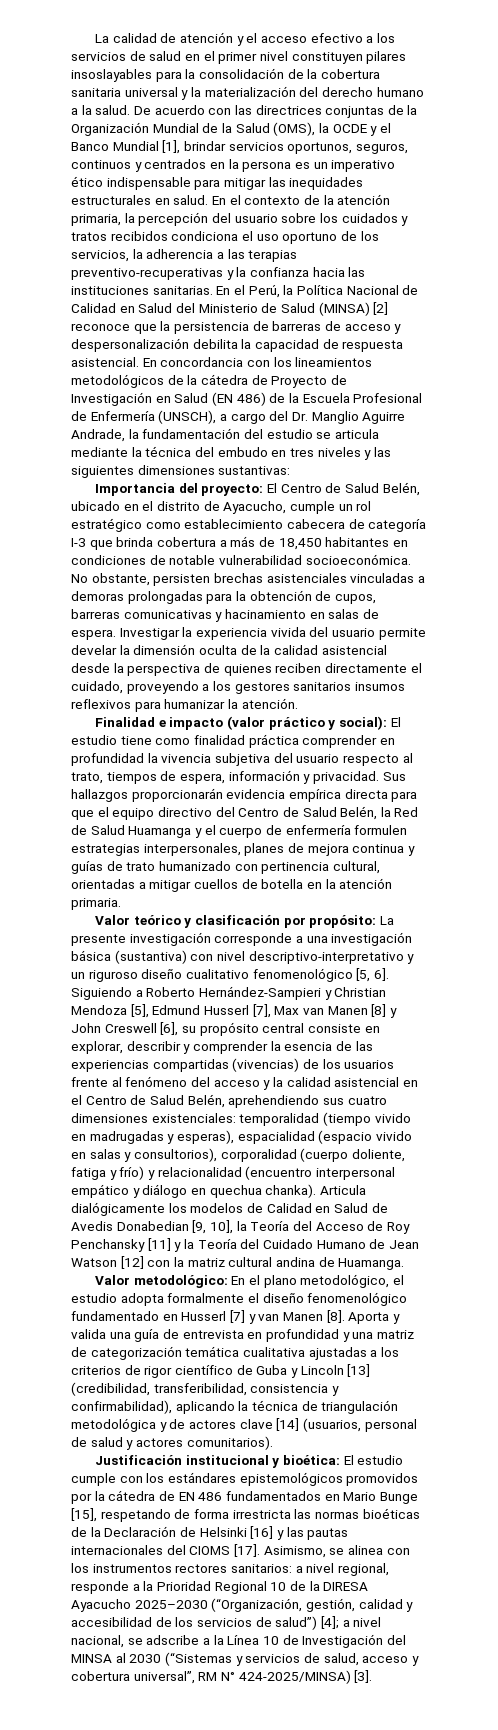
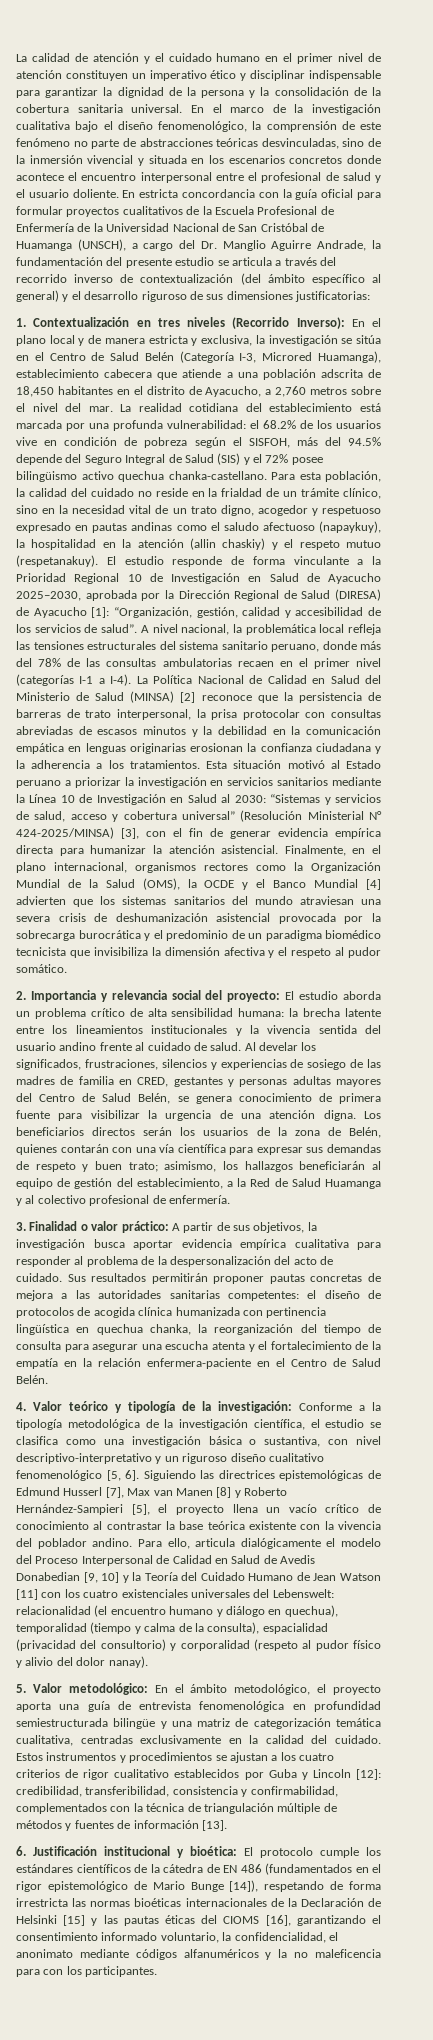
[260,33,395,43] [71,51,407,64] [71,69,182,82] acceso efectivo a los servicios de salud en el primer nivel constituyen pilares insoslayables para -> [168,53,382,64] [16,70,381,81] [16,87,256,98] cuidado humano en el primer nivel de atención constituyen un imperativo ético y disciplinar indispensable para garantizar la dignidad de la persona y
[124,86,424,100] [71,105,418,118] [71,122,391,136] [71,140,408,154] [71,159,396,172] [71,176,364,190] [71,194,391,205] [71,212,409,226] [71,231,379,244] [71,249,298,262] [71,267,366,280] [71,285,294,298] universal y la materialización del derecho humano a la salud. De acuerdo con las directrices conjuntas de la Organización Mundial de la Salud (OMS), la OCDE y el Banco Mundial [1], brindar servicios oportunos, seguros, continuos y centrados en la persona es un imperativo ético indispensable para mitigar las inequidades estructurales en salud. En el contexto de la atención primaria, la percepción del usuario sobre los cuidados y tratos recibidos condiciona el uso oportuno de los servicios, la adherencia a las terapias preventivo-recuperativas y la confianza hacia las instituciones sanitarias. En el Perú, la -> [131,104,381,115] [16,121,381,132] [16,138,381,149] [16,155,381,166] [16,172,382,183] [16,189,382,200] [16,206,334,217] [16,223,324,232] [16,239,381,251] [16,257,336,268] [16,273,381,285] [16,290,370,302] [16,317,381,329] [16,335,381,346] [16,351,381,363] [16,369,381,380] [16,386,381,397] [16,403,381,412] [16,420,381,431] [16,437,382,448] [16,453,323,465] [16,471,381,482] [16,488,382,499] [16,505,381,516] [16,521,381,533] [16,538,381,550] [16,555,381,567] [16,573,381,584] [16,589,381,601] [16,607,381,618] [16,624,381,635] [16,641,381,652] [16,658,382,669] [16,674,148,686] universal. En el marco de la investigación cualitativa bajo el diseño fenomenológico, la comprensión de este fenómeno no parte de abstracciones teóricas desvinculadas, sino de la inmersión vivencial y situada en los escenarios concretos donde acontece el encuentro interpersonal entre el profesional de salud y el usuario doliente. En estricta concordancia con la guía oficial para formular proyectos cualitativos de la Escuela Profesional de Enfermería de la Universidad Nacional de San Cristóbal de Huamanga (UNSCH), a cargo del Dr. Manglio Aguirre Andrade, la fundamentación del presente estudio se articula a través del recorrido inverso de contextualización (del ámbito específico al general) y el desarrollo riguroso de sus dimensiones justificatorias: // 1. Contextualización en tres niveles (Recorrido Inverso): En el plano local y de manera estricta y exclusiva, la investigación se sitúa en el Centro de Salud Belén (Categoría I-3, Microred Huamanga), establecimiento cabecera que atiende a una población adscrita de 18,450 habitantes en el distrito de Ayacucho, a 2,760 metros sobre el nivel del mar. La realidad cotidiana del establecimiento está marcada por una profunda vulnerabilidad: el 68.2% de los usuarios vive en condición de pobreza según el SISFOH, más del 94.5% depende del Seguro Integral de Salud (SIS) y el 72% posee bilingüismo activo quechua chanka-castellano. Para esta población, la calidad del cuidado no reside en la frialdad de un trámite clínico, sino en la necesidad vital de un trato digno, acogedor y respetuoso expresado en pautas andinas como el saludo afectuoso (napaykuy), la hospitalidad en la atención (allin chaskiy) y el respeto mutuo (respetanakuy). El estudio responde de forma vinculante a la Prioridad Regional 10 de Investigación en Salud de Ayacucho 2025–2030, aprobada por la Dirección Regional de Salud (DIRESA) de Ayacucho [1]: “Organización, gestión, calidad y accesibilidad de los servicios de salud”. A nivel nacional, la problemática local refleja las tensiones estructurales del sistema sanitario peruano, donde más del 78% de las consultas ambulatorias recaen en el primer nivel (categorías I-1 a I-4). La
[344,324,402,334] [71,338,404,352] [71,357,373,367] [71,374,347,388] [71,392,423,406] [71,410,406,424] [71,428,379,442] [71,446,391,460] [71,465,291,478] [95,482,420,496] [71,501,372,514] [71,518,427,532] [71,536,408,550] [71,554,411,565] [71,573,425,586] [71,590,376,604] [71,609,379,622] [71,627,426,640] [71,644,387,655] [71,663,422,676] [71,681,405,694] [71,698,298,712] [95,716,401,730] [71,734,395,748] [71,753,413,766] [71,770,406,784] [71,788,418,802] [71,807,212,820] acceso y despersonalización debilita la capacidad de respuesta asistencial. En concordancia con los lineamientos metodológicos de la cátedra de Proyecto de Investigación en Salud (EN 486) de la Escuela Profesional de Enfermería (UNSCH), a cargo del Dr. Manglio Aguirre Andrade, la fundamentación del estudio se articula mediante la técnica del embudo en tres niveles y las siguientes dimensiones sustantivas: // Importancia del proyecto: El Centro de Salud Belén, ubicado en el distrito de Ayacucho, cumple un rol estratégico como establecimiento cabecera de categoría I-3 que brinda cobertura a más de 18,450 habitantes en condiciones de notable vulnerabilidad socioeconómica. No obstante, persisten brechas asistenciales vinculadas a demoras prolongadas para la obtención de cupos, barreras comunicativas y hacinamiento en salas de espera. Investigar la experiencia vivida del usuario permite develar la dimensión oculta de la calidad asistencial desde la perspectiva de quienes reciben directamente el cuidado, proveyendo a los gestores sanitarios insumos reflexivos para humanizar la atención. // Finalidad e impacto (valor práctico y social): El estudio tiene como finalidad práctica comprender en profundidad la vivencia subjetiva del usuario respecto al trato, tiempos de espera, información y privacidad. Sus hallazgos proporcionarán evidencia empírica directa para que el equipo directivo -> [85,709,381,720] [16,726,381,737] [16,743,381,754] [16,760,382,769] [16,777,381,788] [16,794,381,805] [16,810,382,822] [16,827,381,839] [16,845,381,856] [16,862,381,873] [16,878,382,890] [16,896,381,907] [16,913,381,924] [16,930,381,941] [16,947,381,958] [16,964,67,973] [16,990,382,1002] [16,1008,382,1019] [16,1025,381,1036] [16,1042,317,1051] [16,1059,381,1070] [16,1076,381,1087] trato interpersonal, la prisa protocolar con consultas abreviadas de escasos minutos y la debilidad en la comunicación empática en lenguas originarias erosionan la confianza ciudadana y la adherencia a los tratamientos. Esta situación motivó al Estado peruano a priorizar la investigación en servicios sanitarios mediante la Línea 10 de Investigación en Salud al 2030: “Sistemas y servicios de salud, acceso y cobertura universal” (Resolución Ministerial N° 424-2025/MINSA) [3], con el fin de generar evidencia empírica directa para humanizar la atención asistencial. Finalmente, en el plano internacional, organismos rectores como la Organización Mundial de la Salud (OMS), la OCDE y el Banco Mundial [4] advierten que los sistemas sanitarios del mundo atraviesan una severa crisis de deshumanización asistencial provocada por la sobrecarga burocrática y el predominio de un paradigma biomédico tecnicista que invisibiliza la dimensión afectiva y el respeto al pudor somático. // 2. Importancia y relevancia social del proyecto: El estudio aborda un problema crítico de alta sensibilidad humana: la brecha latente entre los lineamientos institucionales y la vivencia sentida del usuario andino frente al cuidado de salud. Al develar los significados, frustraciones, silencios y experiencias de sosiego de las madres de familia en CRED, gestantes y personas adultas mayores
(378, 813) none -> [177,1093,381,1104] [16,1110,381,1121] [16,1127,381,1138] [16,1144,381,1155] [16,1161,381,1172] [16,1178,233,1189] se genera conocimiento de primera fuente para visibilizar la urgencia de una atención digna. Los beneficiarios directos serán los usuarios de la zona de Belén, quienes contarán con una vía científica para expresar sus demandas de respeto y buen trato; asimismo, los hallazgos beneficiarán al equipo de gestión del establecimiento, a
[204,825,408,838] [71,843,415,856] [71,861,380,874] [71,878,393,892] [71,898,121,910] [95,915,394,928] [71,932,303,946] el cuerpo de enfermería formulen estrategias interpersonales, planes de mejora continua y guías de trato humanizado con pertinencia cultural, orientadas a mitigar cuellos de botella en la atención primaria. // Valor teórico y clasificación por propósito: La presente investigación corresponde a -> [25,1195,230,1206] [16,1221,317,1233] [16,1239,381,1250] [16,1256,333,1267] [16,1273,381,1284] [16,1290,381,1301] [16,1307,327,1318] [16,1324,381,1335] [16,1341,381,1352] [16,1358,381,1369] [16,1375,48,1384] [16,1401,381,1413] [16,1419,381,1430] [16,1436,96,1445] al colectivo profesional de enfermería. // 3. Finalidad o valor práctico: A partir de sus objetivos, la investigación busca aportar evidencia empírica cualitativa para responder al problema de la despersonalización del acto de cuidado. Sus resultados permitirán proponer pautas concretas de mejora a las autoridades sanitarias competentes: el diseño de protocolos de acogida clínica humanizada con pertinencia lingüística en quechua chanka, la reorganización del tiempo de consulta para asegurar una escucha atenta y el fortalecimiento de la empatía en la relación enfermera-paciente en el Centro de Salud Belén. // 4. Valor teórico y tipología de la investigación: Conforme a la tipología metodológica de la investigación científica, el estudio se clasifica como
[114,950,187,964] (sustantiva) -> [249,1436,321,1447] o sustantiva,
[135,986,387,1000] [71,1004,149,1018] a Roberto Hernández-Sampieri y Christian Mendoza [5], -> [200,1470,381,1481] las directrices epistemológicas de
[71,1022,380,1036] [71,1041,373,1054] [71,1058,395,1072] [71,1076,418,1090] [71,1094,387,1108] [71,1112,411,1126] [71,1130,412,1144] [71,1148,405,1162] [71,1166,395,1180] [71,1184,366,1198] [71,1202,244,1216] John Creswell [6], su propósito central consiste en explorar, describir y comprender la esencia de las experiencias compartidas (vivencias) de los usuarios frente al fenómeno del acceso y la calidad asistencial en el Centro de Salud Belén, aprehendiendo sus cuatro dimensiones existenciales: temporalidad (tiempo vivido en madrugadas y esperas), espacialidad (espacio vivido en salas y consultorios), corporalidad (cuerpo doliente, fatiga y frío) y relacionalidad (encuentro interpersonal empático y diálogo en quechua chanka). Articula dialógicamente los modelos -> [244,1487,287,1496] [16,1504,381,1515] [16,1521,381,1530] [16,1538,381,1549] [16,1555,153,1566] Roberto Hernández-Sampieri [5], el proyecto llena un vacío crítico de conocimiento al contrastar la base teórica existente con la vivencia del poblador andino. Para ello, articula dialógicamente el modelo del Proceso Interpersonal
[209,1220,410,1234] [71,1238,171,1252] 10], la Teoría del Acceso de Roy Penchansky [11] -> [101,1572,120,1583] 10]
[120,1256,405,1270] [12] con la matriz cultural andina de Huamanga. // -> [16,1589,334,1600] [16,1605,338,1617] [16,1622,328,1634] [16,1639,381,1651] [16,1656,148,1668] [16,1684,26,1693] [11] con los cuatro existenciales universales del Lebenswelt: relacionalidad (el encuentro humano y diálogo en quechua), temporalidad (tiempo y calma de la consulta), espacialidad (privacidad del consultorio) y corporalidad (respeto al pudor físico y alivio del dolor nanay). // 5.
[263,1275,297,1288] plano -> [190,1684,228,1693] ámbito
[71,1292,408,1306] [71,1310,400,1324] [71,1329,106,1339] estudio adopta formalmente el diseño fenomenológico fundamentado en Husserl [7] y van Manen [8]. Aporta y valida -> [333,1685,381,1695] [16,1702,51,1712] proyecto aporta
[247,1329,339,1342] en profundidad -> [199,1701,381,1712] [16,1718,156,1729] fenomenológica en profundidad semiestructurada bilingüe
[242,1347,399,1360] cualitativa ajustadas a los -> [16,1735,381,1746] [16,1752,334,1763] cualitativa, centradas exclusivamente en la calidad del cuidado. Estos instrumentos y procedimientos se ajustan a los cuatro
[174,1365,253,1375] científico de -> [114,1769,264,1780] cualitativo establecidos por
[347,1364,371,1377] [71,1382,150,1396] [13] (credibilidad, -> [355,1769,381,1780] [16,1786,82,1797] [12]: credibilidad,
[71,1400,235,1414] confirmabilidad), aplicando -> [250,1786,338,1797] [16,1803,131,1814] confirmabilidad, complementados con
[71,1418,417,1432] [71,1436,273,1450] metodológica y de actores clave [14] (usuarios, personal de salud y actores comunitarios). // -> [277,1803,337,1814] [16,1820,227,1831] [16,1846,26,1856] múltiple de métodos y fuentes de información [13]. // 6.
[357,1455,404,1465] [71,1472,419,1486] [71,1493,92,1504] estudio cumple con los estándares epistemológicos promovidos por -> [260,1847,381,1858] [16,1864,147,1873] protocolo cumple los estándares científicos de
[225,1491,340,1501] fundamentados en -> [265,1863,381,1875] [16,1881,147,1892] (fundamentados en el rigor epistemológico de
[71,1508,97,1522] [15], -> [229,1880,259,1892] [14]),
(420, 1513) none -> [185,1898,267,1907] internacionales
[250,1526,274,1539] [16] -> [63,1915,86,1926] [15]
[71,1545,163,1555] internacionales -> [165,1915,195,1924] éticas
[233,1544,410,1558] [71,1563,389,1576] [71,1581,369,1594] [71,1598,414,1612] [71,1616,382,1630] [71,1634,406,1648] [71,1652,419,1666] [71,1670,373,1684] [17]. Asimismo, se alinea con los instrumentos rectores sanitarios: a nivel regional, responde a la Prioridad Regional 10 de la DIRESA Ayacucho 2025–2030 (“Organización, gestión, calidad y accesibilidad de los servicios de salud”) [4]; a nivel nacional, se adscribe a la Línea 10 de Investigación del MINSA al 2030 (“Sistemas y servicios de salud, acceso y cobertura universal”, RM N° 424-2025/MINSA) [3]. -> [265,1915,381,1926] [16,1932,338,1943] [16,1949,381,1960] [16,1966,158,1977] [16], garantizando el consentimiento informado voluntario, la confidencialidad, el anonimato mediante códigos alfanuméricos y la no maleficencia para con los participantes.

